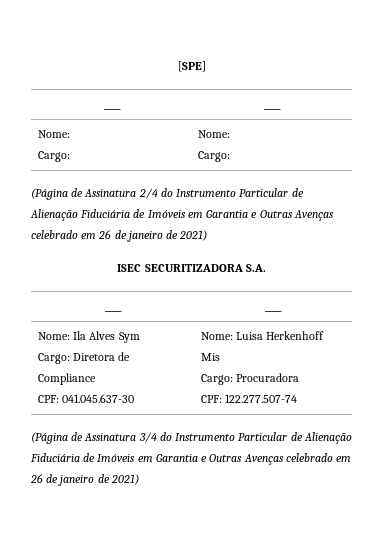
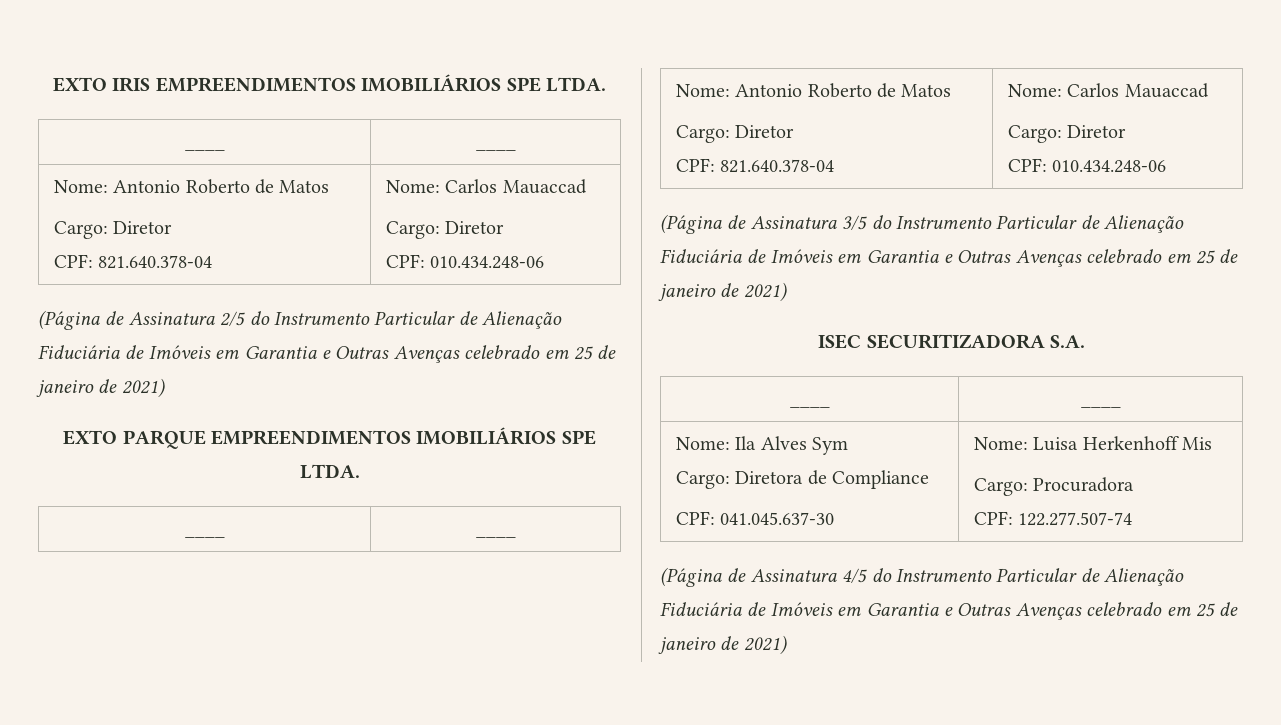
[177,61,206,72] [103,108,121,110] [263,108,281,110] [37,130,70,138] [37,151,70,162] [197,130,230,138] [197,151,230,162] [31,188,158,200] [SPE] // ____ | ____ // Nome: // Cargo: | Nome: // Cargo: // (Página de Assinatura 2/4 -> [53,74,606,92] [184,148,225,151] [475,148,516,151] [53,179,330,194] [53,221,173,239] [53,254,213,269] [385,179,587,194] [385,221,505,239] [385,254,545,269] [38,310,246,330] EXTO IRIS EMPREENDIMENTOS IMOBILIÁRIOS SPE LTDA. // ____ | ____ // Nome: Antonio Roberto de Matos // Cargo: Diretor // CPF: 821.640.378-04 | Nome: Carlos Mauaccad // Cargo: Diretor // CPF: 010.434.248-06 // (Página de Assinatura 2/5
[98,230,112,239] 26 -> [573,345,617,360] [36,378,165,398] [63,427,596,449] [299,464,360,479] [184,535,225,538] [475,535,516,538] [675,83,952,98] [675,125,795,143] [675,158,835,173] [1007,83,1209,98] [1007,125,1127,143] [1007,158,1167,173] [660,214,1185,234] [660,249,1215,267] 25 de janeiro de 2021) // EXTO PARQUE EMPREENDIMENTOS IMOBILIÁRIOS SPE LTDA. // ____ | ____ // Nome: Antonio Roberto de Matos // Cargo: Diretor // CPF: 821.640.378-04 | Nome: Carlos Mauaccad // Cargo: Diretor // CPF: 010.434.248-06 // (Página de Assinatura 3/5 do Instrumento Particular de Alienação Fiduciária de Imóveis em Garantia e Outras Avenças celebrado em 25
[138,432,157,443] 3/4 -> [842,568,868,583] 4/5
[30,474,43,483] 26 -> [1196,603,1215,617] 25

